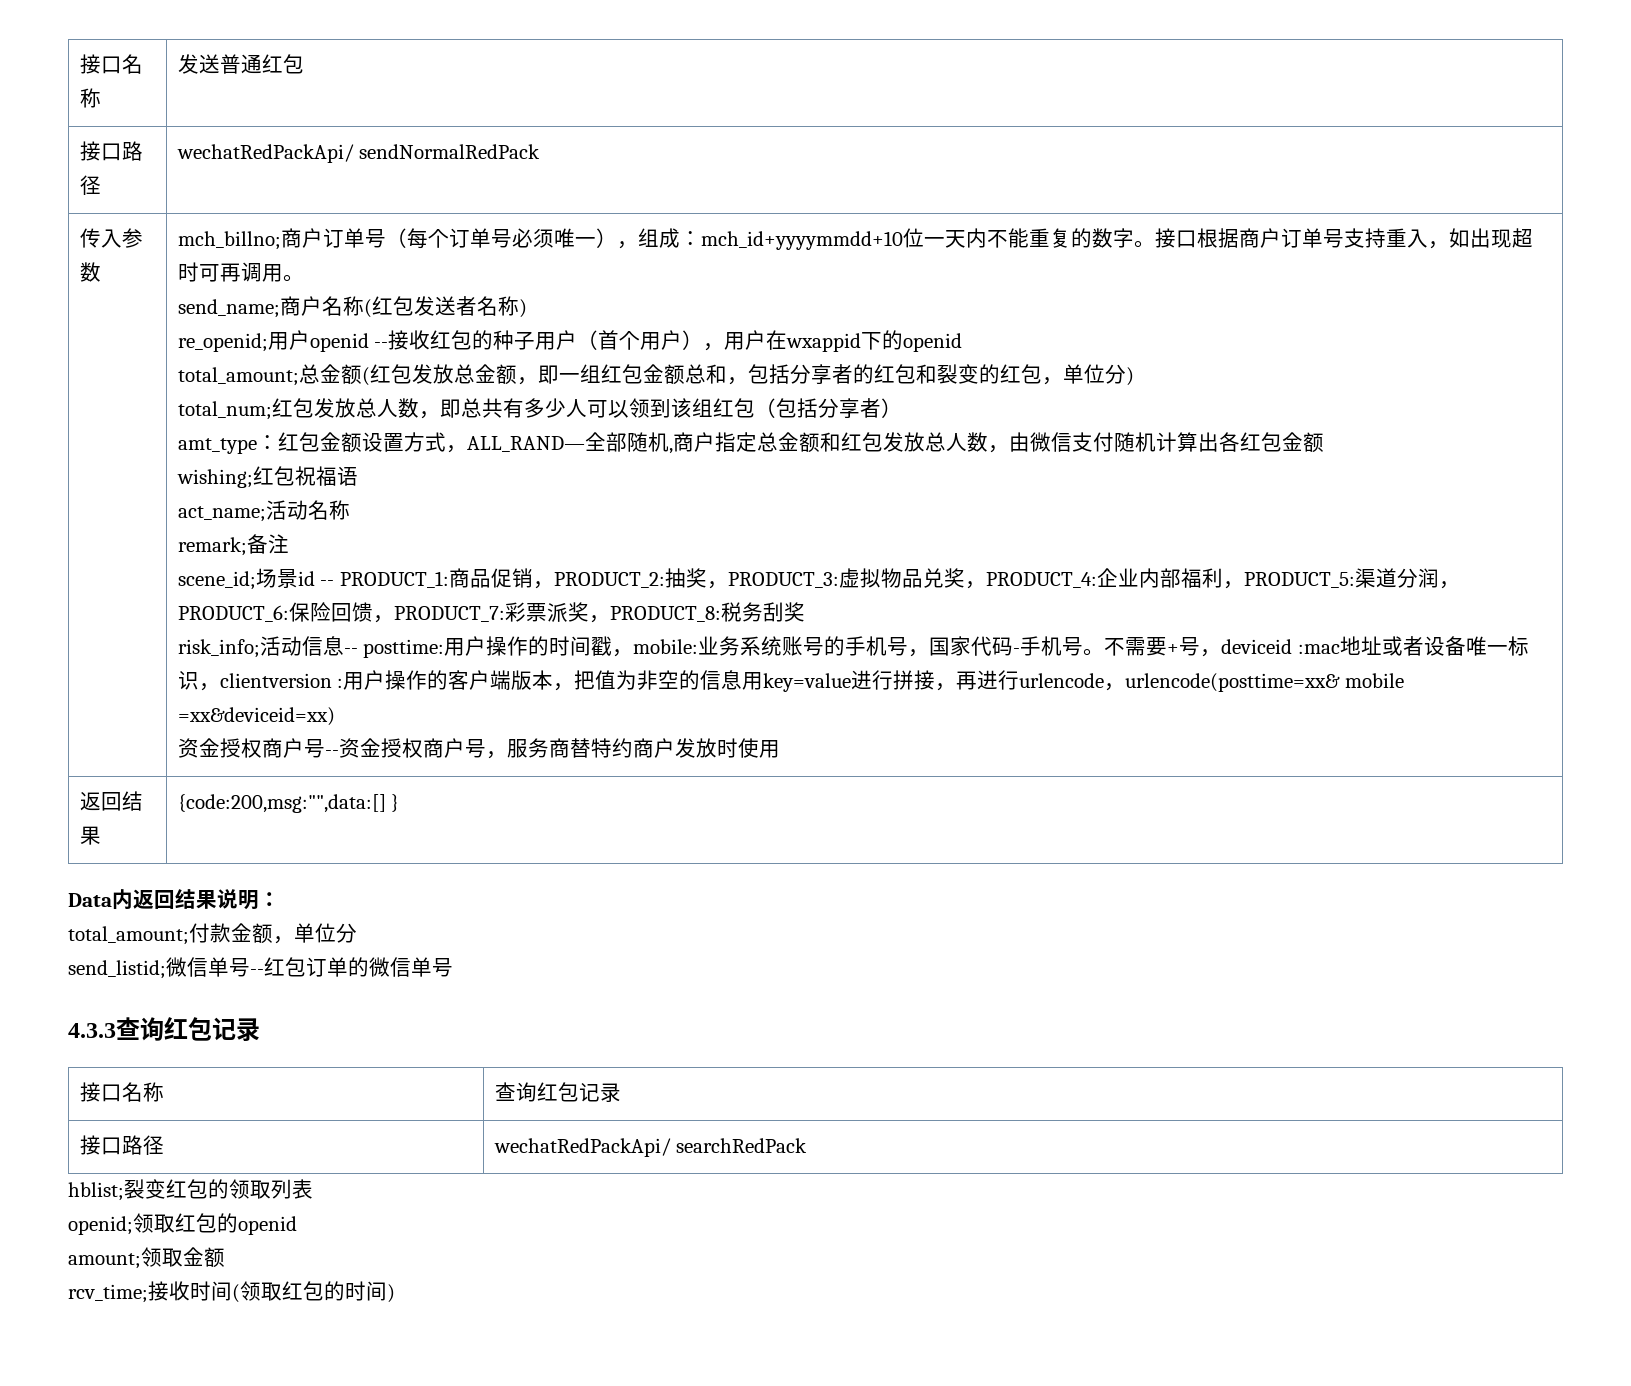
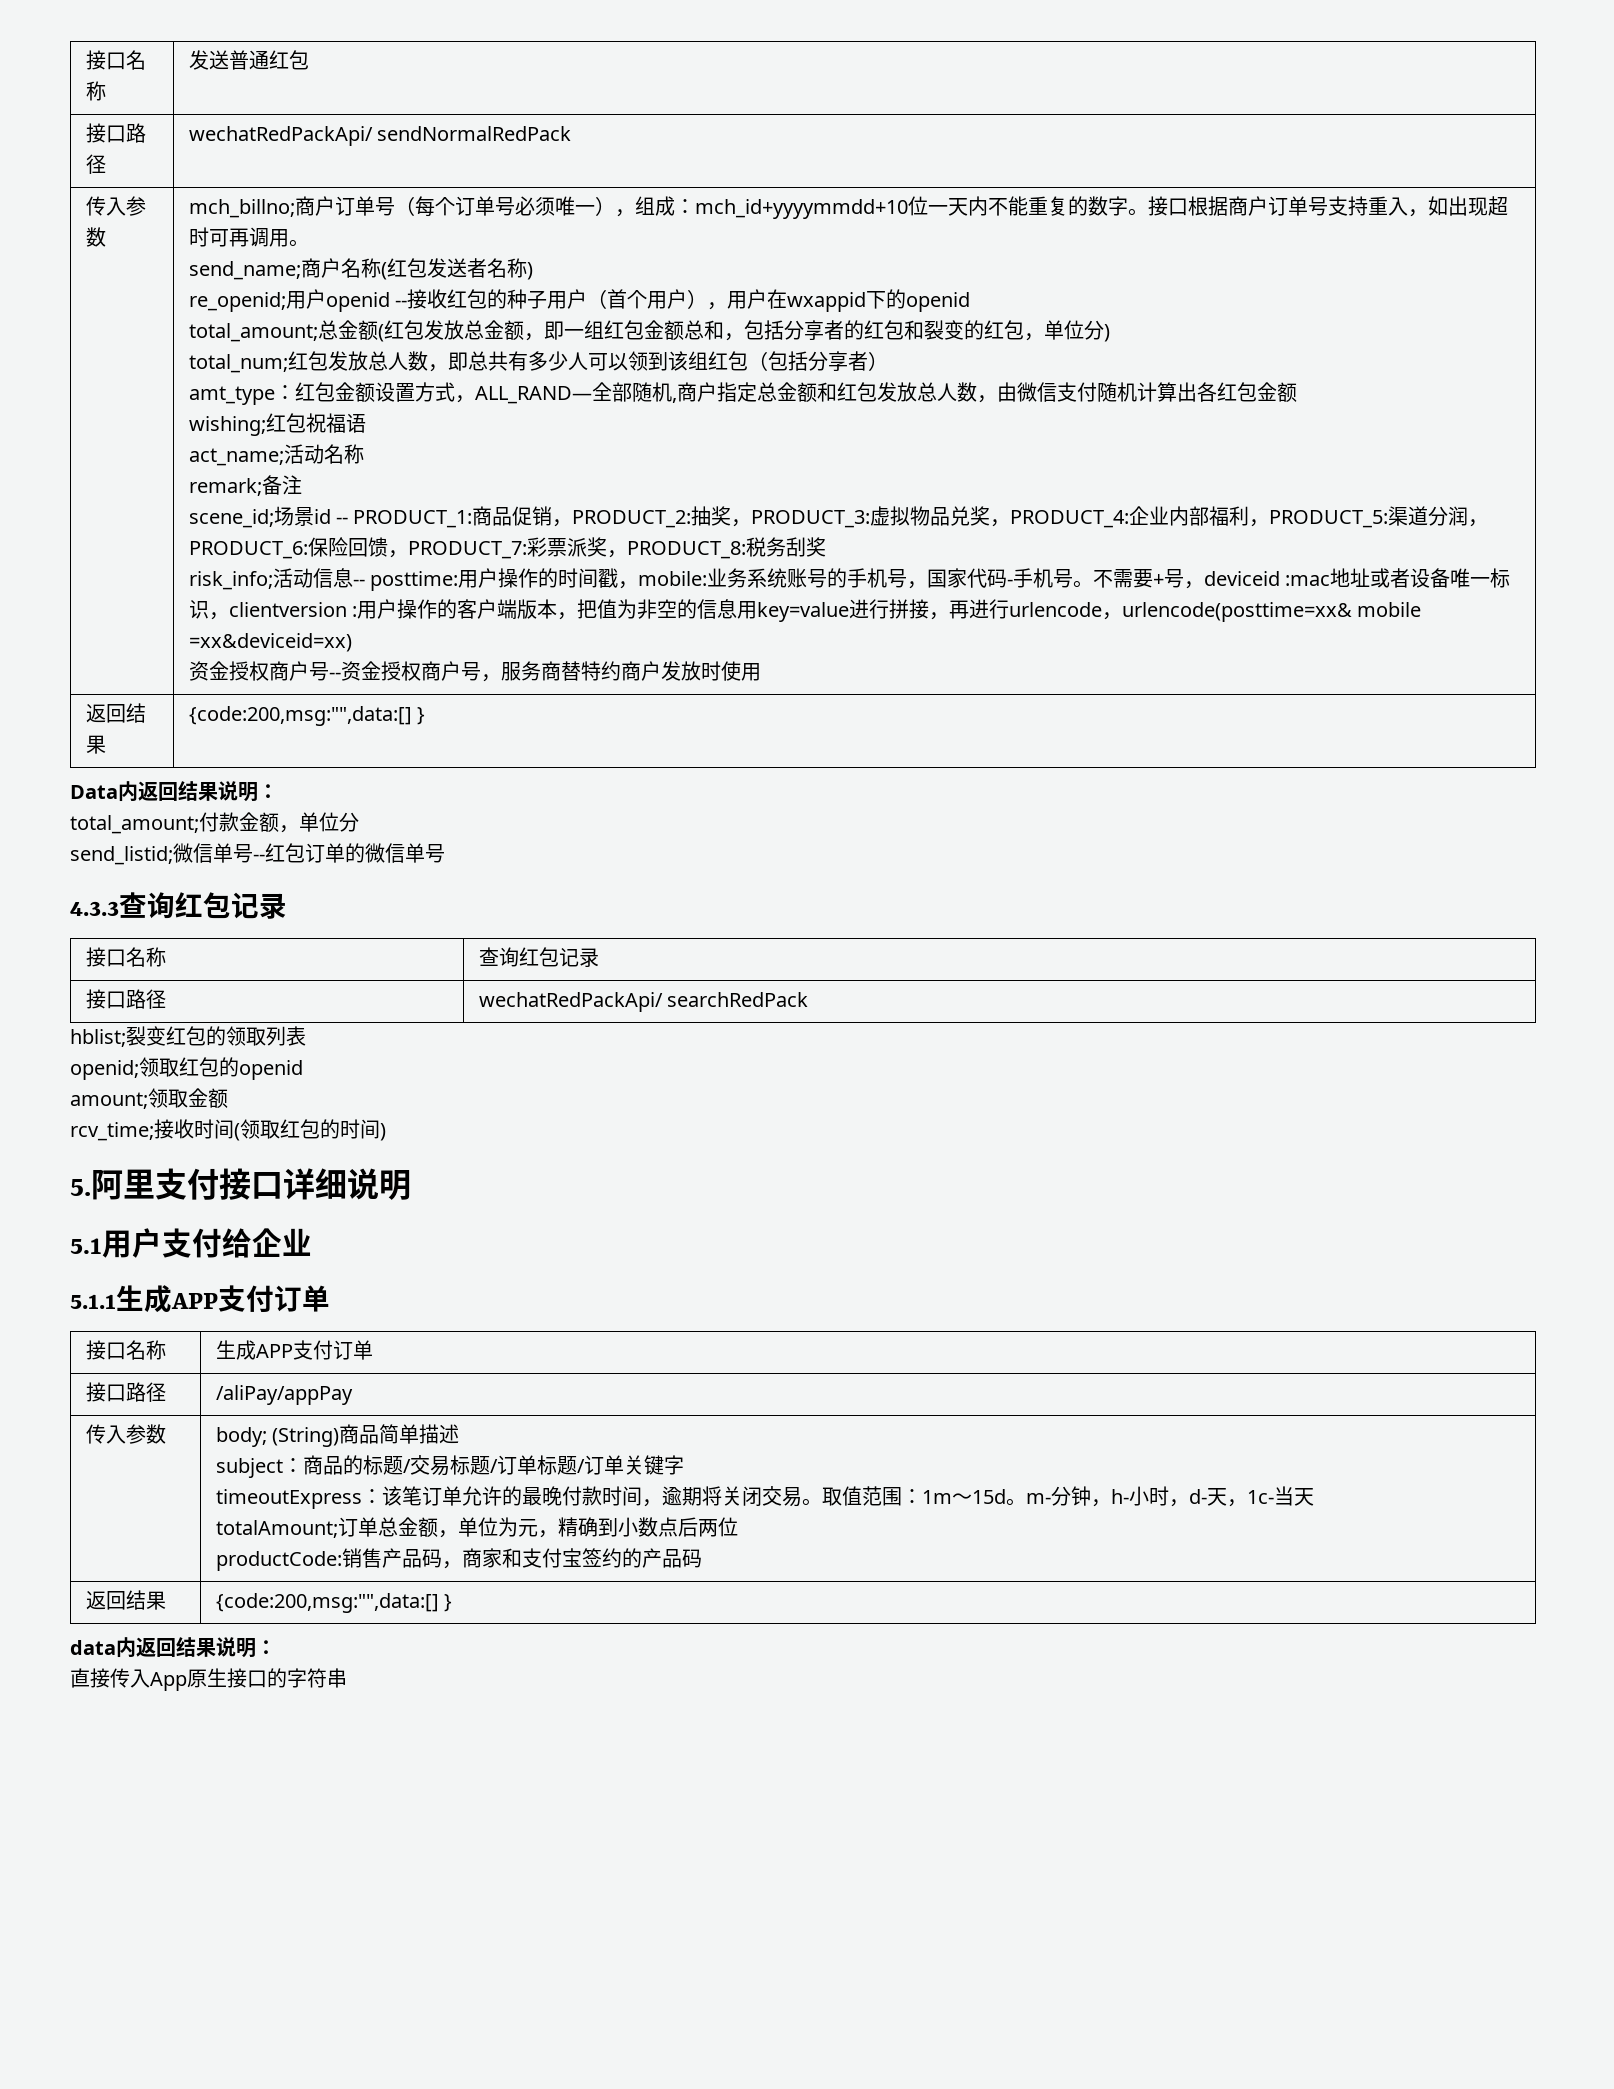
(395, 1293) none -> [70,1168,411,1200] [70,1228,312,1258] [70,1285,330,1313] [85,1340,166,1360] [215,1340,373,1360] [85,1382,166,1402] [215,1385,353,1405] [85,1424,166,1444] [215,1424,460,1447] [215,1455,684,1478] [215,1486,1314,1509] [215,1517,738,1538] [215,1548,702,1571] [85,1590,166,1610] [215,1593,453,1613] [70,1637,276,1658] [70,1668,347,1691] // 5.阿里支付接口详细说明 // 5.1用户支付给企业 // 5.1.1生成APP支付订单 // 接口名称 | 生成APP支付订单 // 接口路径 | /aliPay/appPay // 传入参数 | body; (String)商品简单描述 // subject：商品的标题/交易标题/订单标题/订单关键字 // timeoutExpress：该笔订单允许的最晚付款时间，逾期将关闭交易。取值范围：1m～15d。m-分钟，h-小时，d-天，1c-当天 // totalAmount;订单总金额，单位为元，精确到小数点后两位 // productCode:销售产品码，商家和支付宝签约的产品码 // 返回结果 | {code:200,msg:"",data:[] } // data内返回结果说明： // 直接传入App原生接口的字符串

